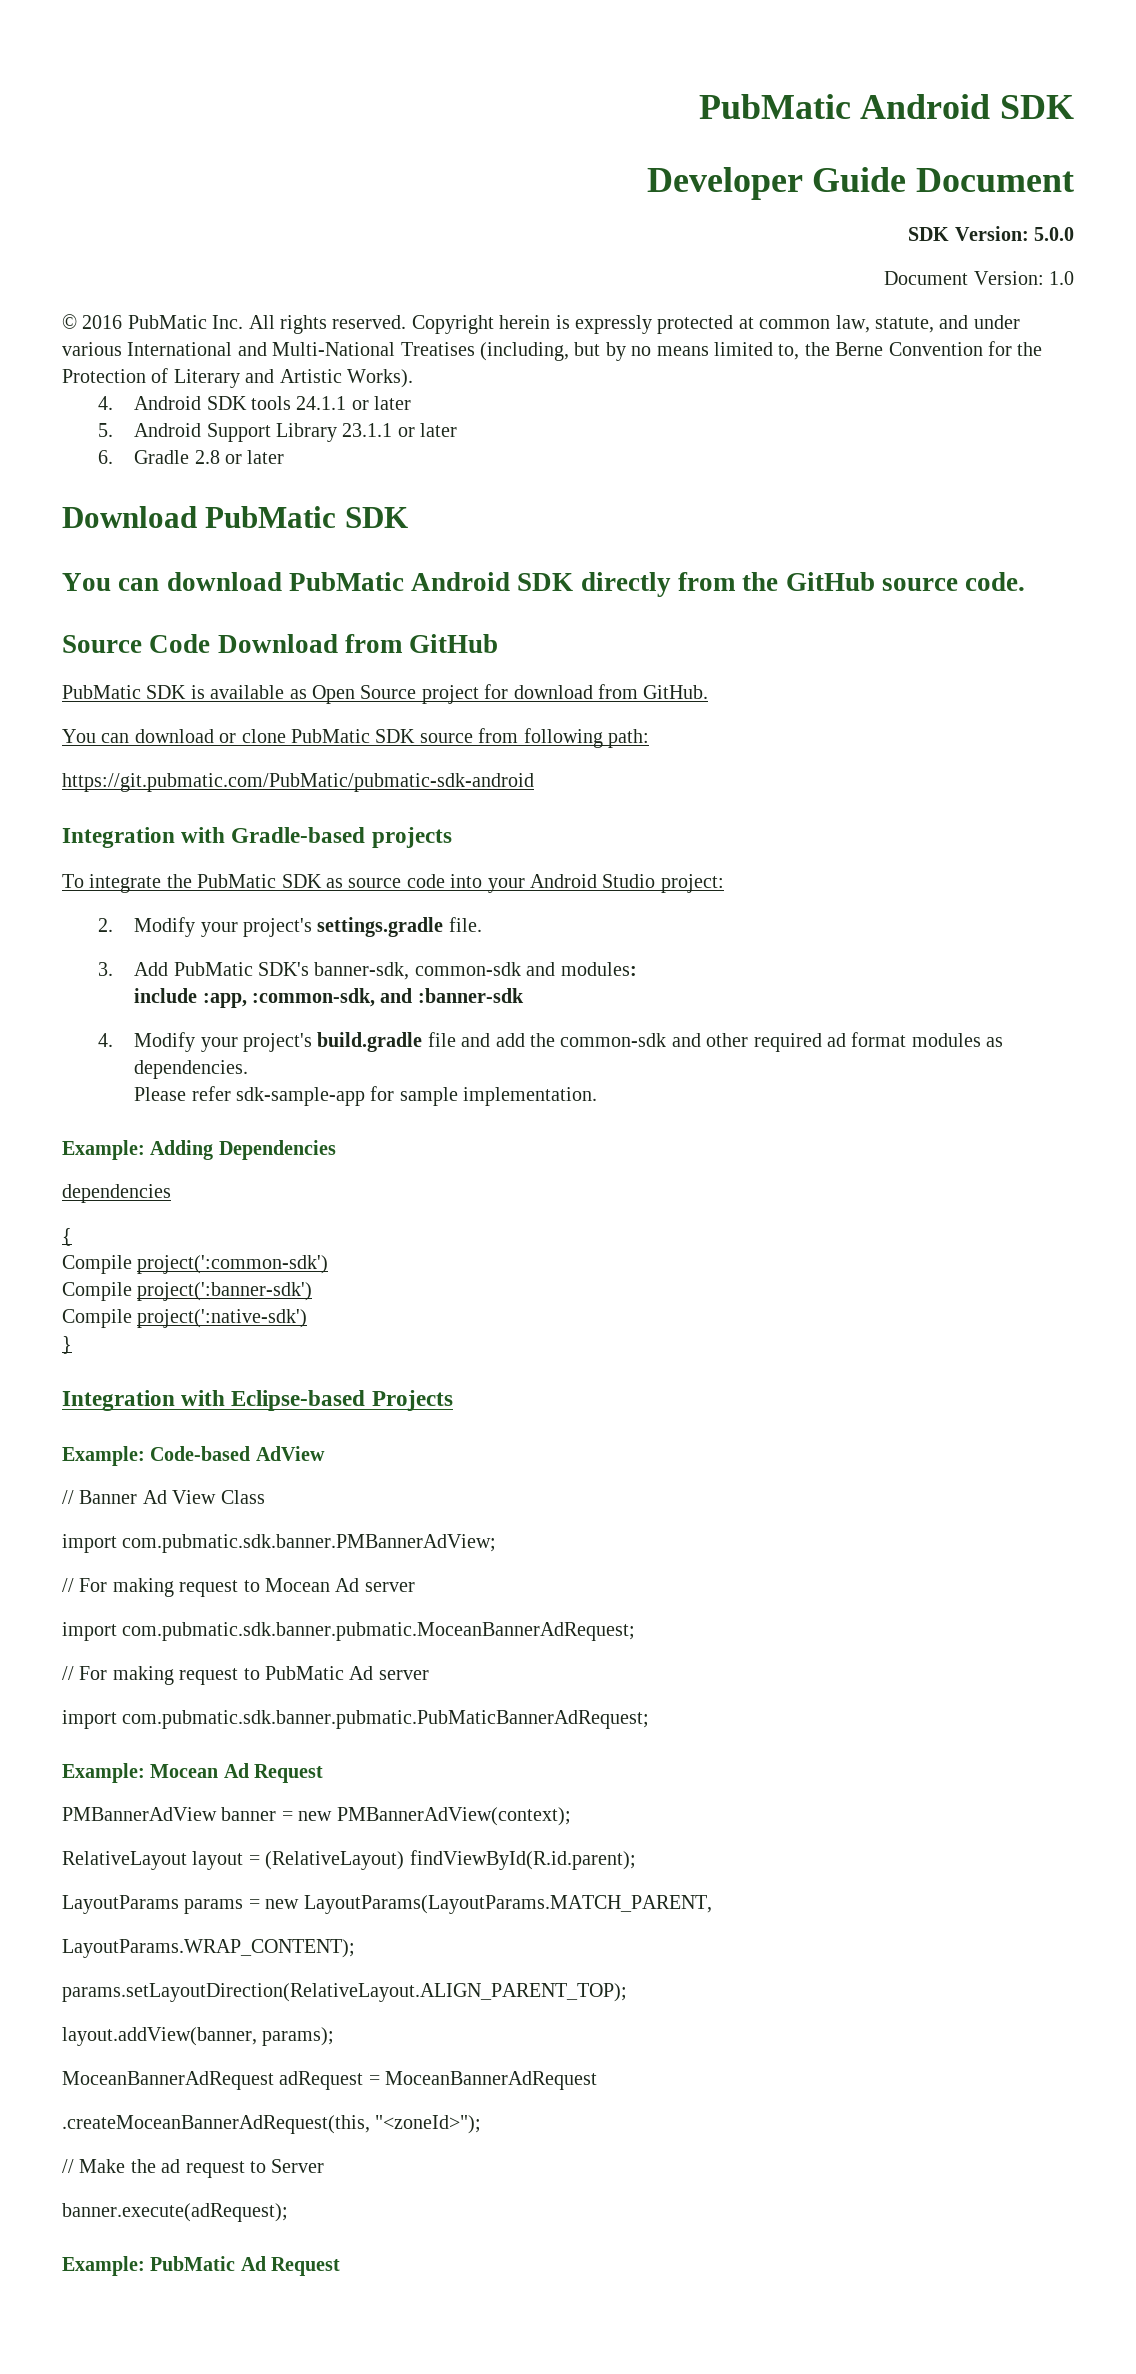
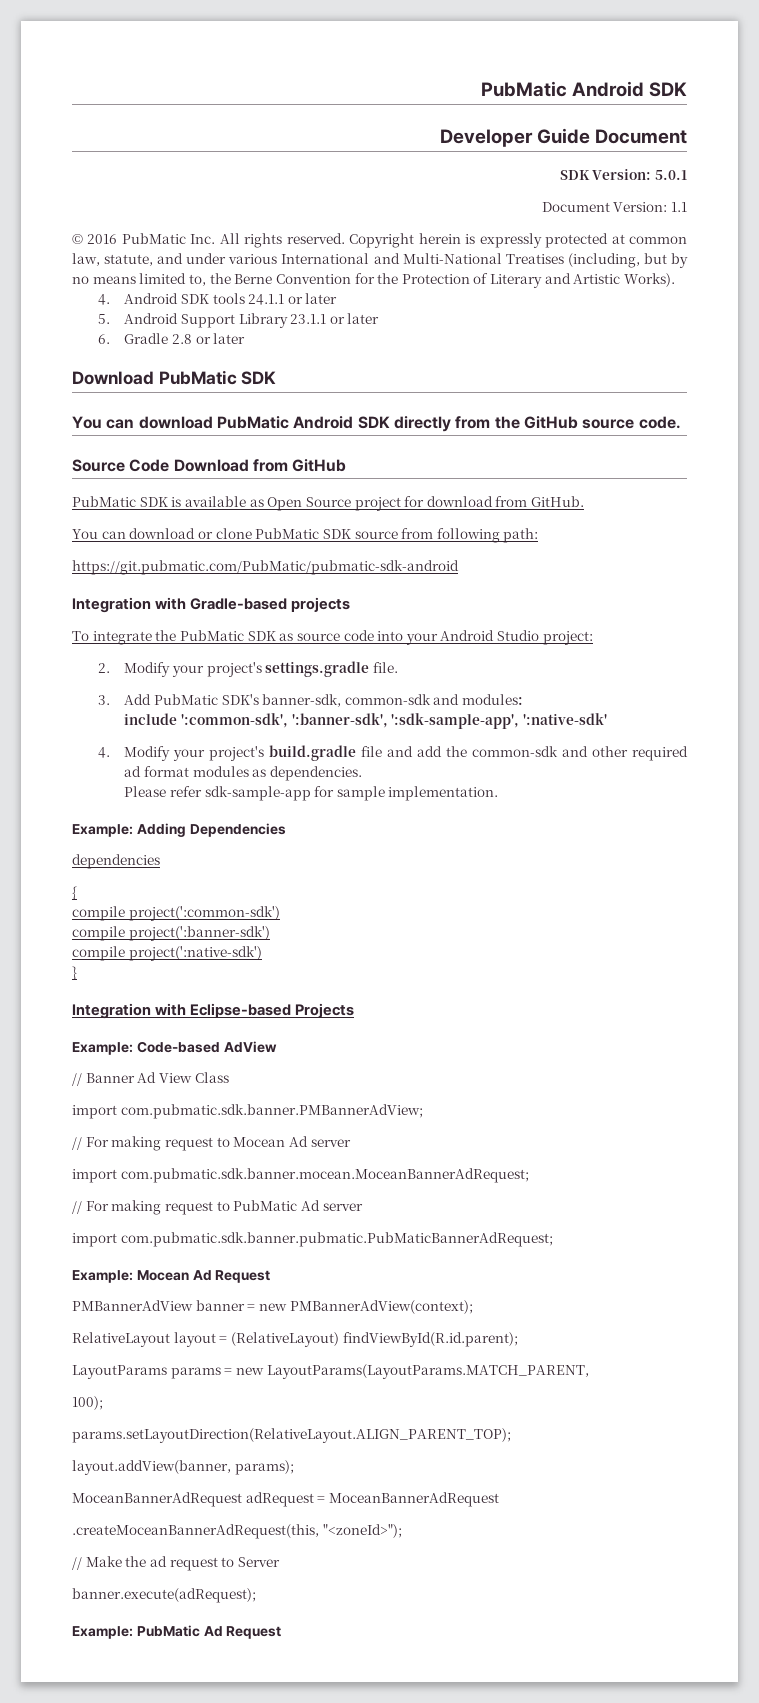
[1034,227,1074,241] 5.0.0 -> [655,170,687,180] 5.0.1
[1049,271,1074,285] 1.0 -> [671,202,687,212] 1.1
[202,988,524,1008] :app, :common-sdk, and :banner-sdk -> [180,713,607,729] ':common-sdk', ':banner-sdk', ':sdk-sample-app', ':native-sdk'
[62,1255,132,1274] Compile -> [72,906,125,921] compile
[62,1282,132,1301] Compile -> [72,926,125,941] compile
[62,1309,132,1328] Compile -> [72,946,125,961] compile
[122,1622,636,1641] com.pubmatic.sdk.banner.pubmatic.MoceanBannerAdRequest; -> [120,1168,529,1183] com.pubmatic.sdk.banner.mocean.MoceanBannerAdRequest;
[62,1939,355,1958] LayoutParams.WRAP_CONTENT); -> [72,1396,103,1410] 100);

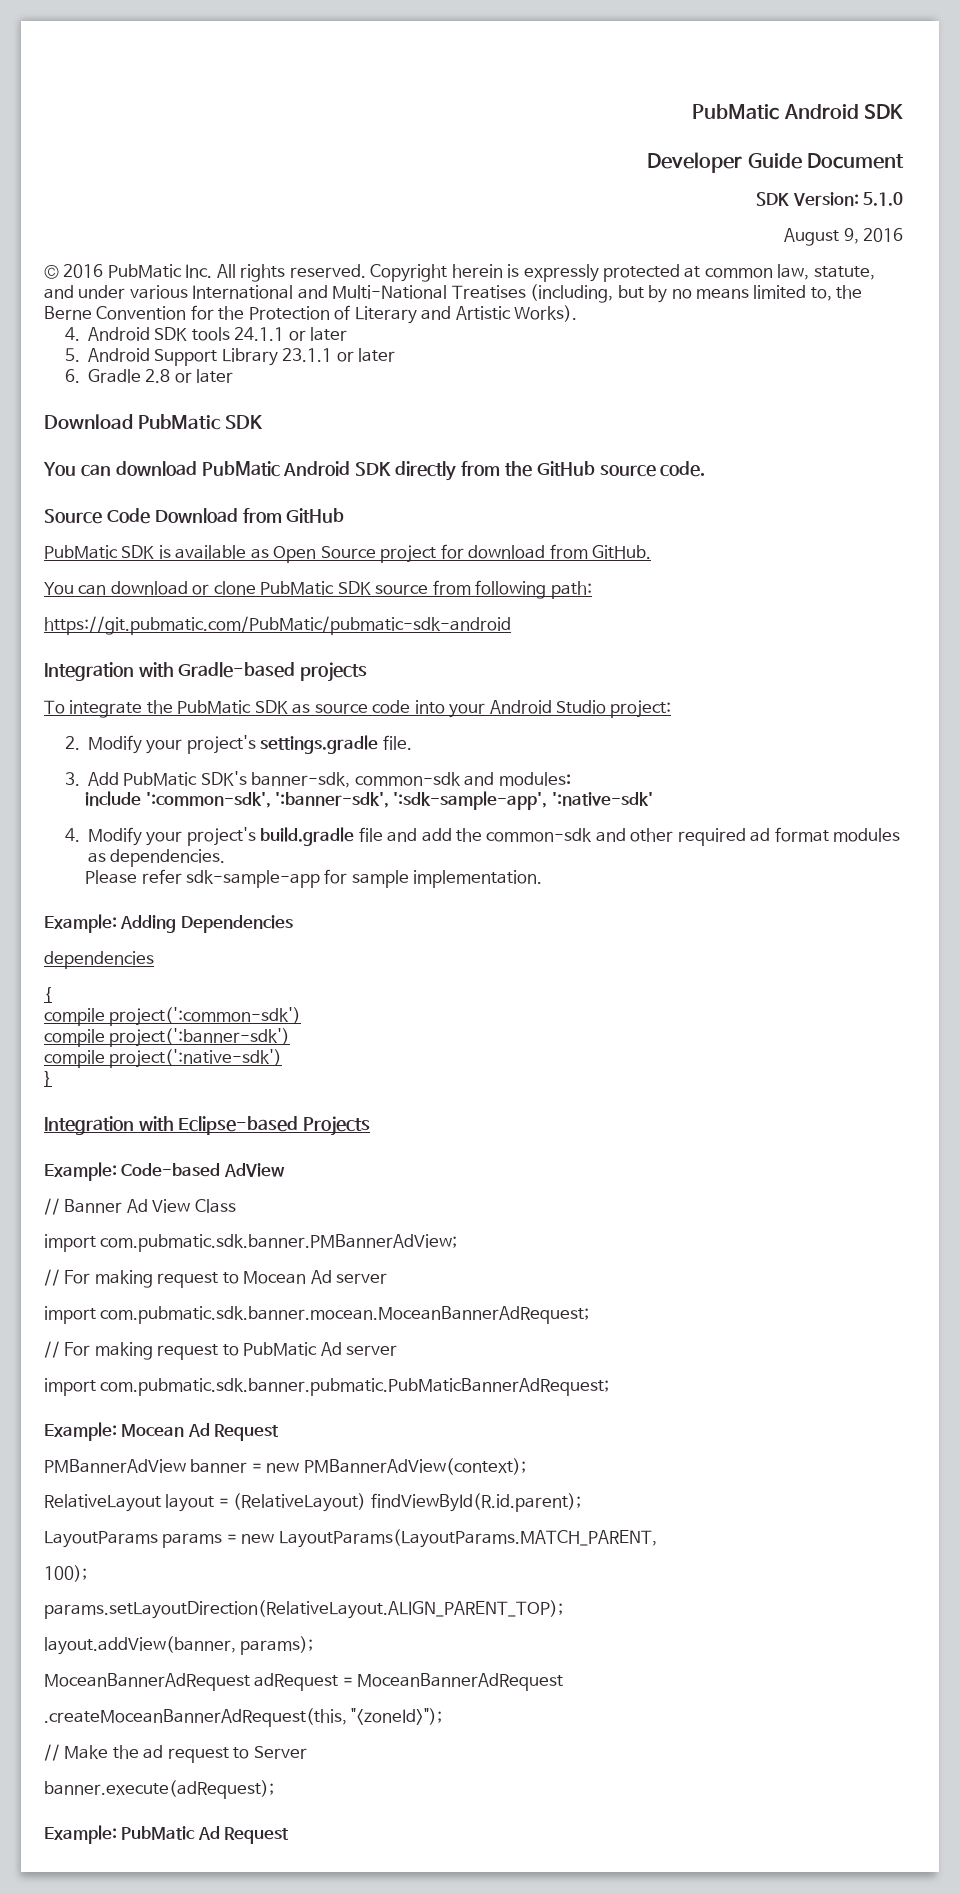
[655,170,687,180] [541,202,687,212] 5.0.1 // Document Version: 1.1 -> [863,192,904,206] [784,228,904,246] 5.1.0 // August 9, 2016

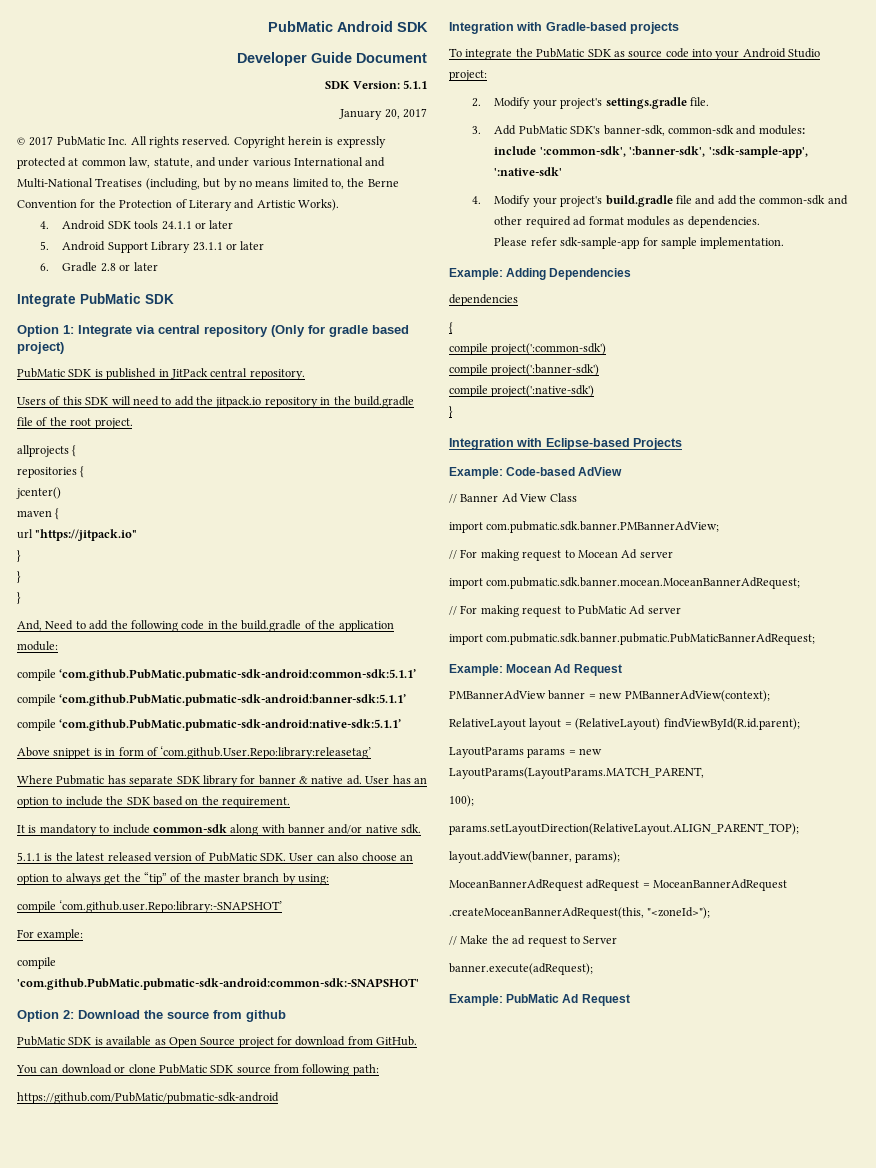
[863,192,904,206] [784,228,904,246] 5.1.0 // August 9, 2016 -> [403,80,427,89] [339,108,427,120] 5.1.1 // January 20, 2017
[63,264,104,278] 2016 -> [29,136,54,146] 2017
[44,414,133,429] Download -> [17,294,76,307] Integrate
[43,461,706,481] [44,508,345,524] You can download PubMatic Android SDK directly from the GitHub source code. // Source Code Download from GitHub -> [17,325,409,337] [17,342,64,354] [17,368,305,380] [17,396,414,408] [17,417,133,429] [17,445,77,457] [17,466,85,478] [16,487,61,499] [17,508,60,520] [17,529,138,541] [17,550,21,562] [17,571,21,583] [17,592,21,604] [17,620,394,632] [17,641,58,651] [17,669,417,681] [17,694,407,706] [17,719,402,731] [17,746,372,759] [17,775,427,787] [17,796,290,808] [17,824,422,836] [17,852,413,862] [17,872,330,885] [17,900,283,913] [17,929,84,941] [17,957,56,969] [17,978,419,990] [17,1010,286,1022] Option 1: Integrate via central repository (Only for gradle based project) // PubMatic SDK is published in JitPack central repository. // Users of this SDK will need to add the jitpack.io repository in the build.gradle file of the root project. // allprojects { // repositories { // jcenter() // maven { // url "https://jitpack.io" // } // } // } // And, Need to add the following code in the build.gradle of the application module: // compile ‘com.github.PubMatic.pubmatic-sdk-android:common-sdk:5.1.1’ // compile ‘com.github.PubMatic.pubmatic-sdk-android:banner-sdk:5.1.1’ // compile ‘com.github.PubMatic.pubmatic-sdk-android:native-sdk:5.1.1’ // Above snippet is in form of ‘com.github.User.Repo:library:releasetag’ // Where Pubmatic has separate SDK library for banner & native ad. User has an option to include the SDK based on the requirement. // It is mandatory to include common-sdk along with banner and/or native sdk. // 5.1.1 is the latest released version of PubMatic SDK. User can also choose an option to always get the “tip” of the master branch by using: // compile ‘com.github.user.Repo:library:-SNAPSHOT’ // For example: // compile 'com.github.PubMatic.pubmatic-sdk-android:common-sdk:-SNAPSHOT' // Option 2: Download the source from github
[44,616,511,635] https://git.pubmatic.com/PubMatic/pubmatic-sdk-android -> [17,1092,279,1104] https://github.com/PubMatic/pubmatic-sdk-android

